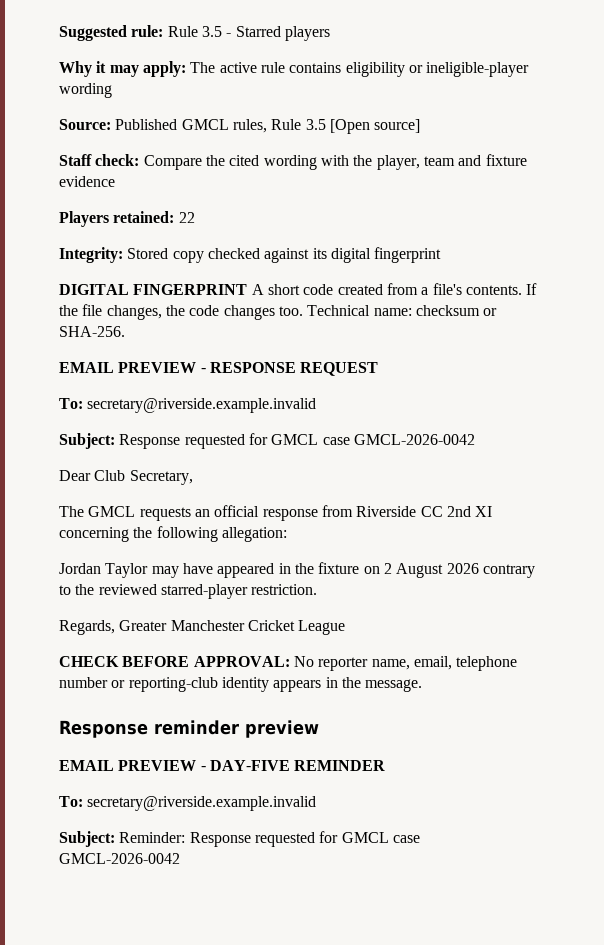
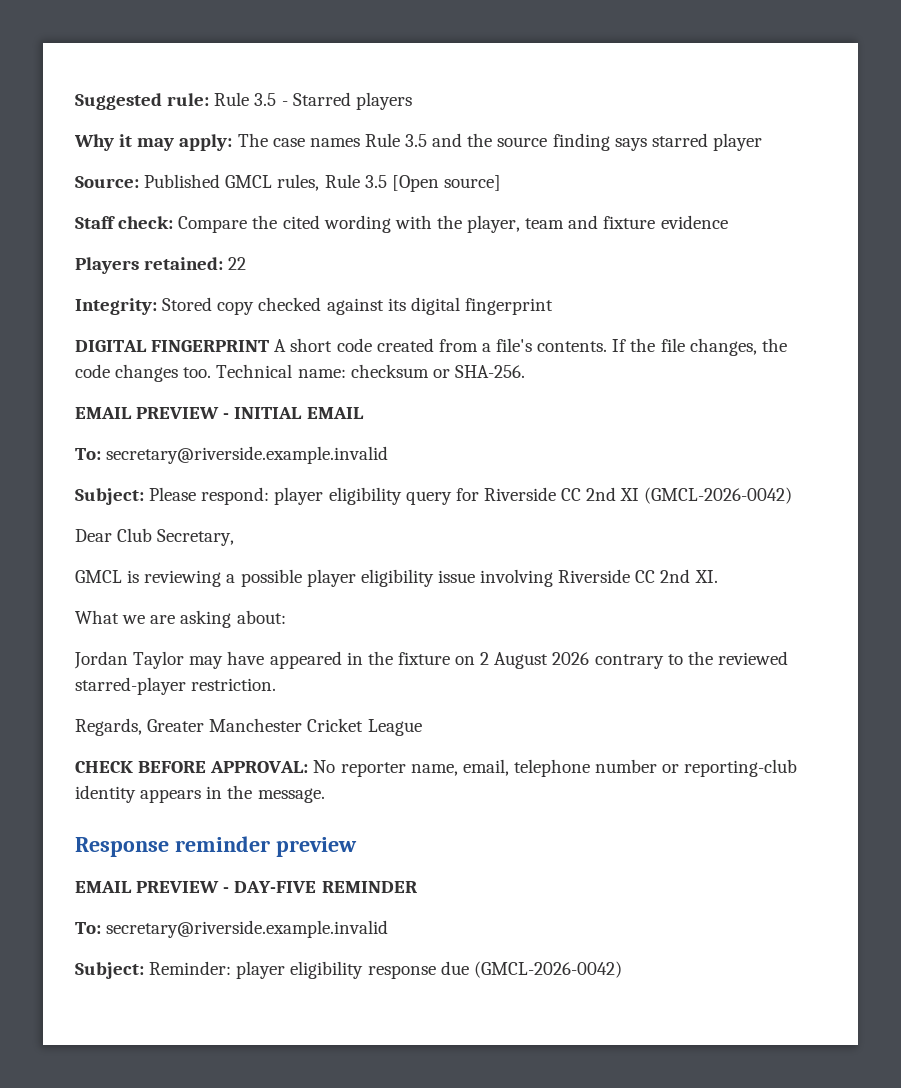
[219,62,530,77] [59,83,112,98] active rule contains eligibility or ineligible-player wording -> [272,133,762,151] case names Rule 3.5 and the source finding says starred player
[209,362,379,376] [59,398,317,413] [59,433,475,449] [59,470,193,485] [59,505,493,521] [59,526,287,542] RESPONSE REQUEST // To: secretary@riverside.example.invalid // Subject: Response requested for GMCL case GMCL-2026-0042 // Dear Club Secretary, // The GMCL requests an official response from Riverside CC 2nd XI concerning the following allegation: -> [234,407,364,419] [75,446,389,464] [75,487,793,505] [75,528,235,546] [75,569,718,587] [75,610,286,628] INITIAL EMAIL // To: secretary@riverside.example.invalid // Subject: Please respond: player eligibility query for Riverside CC 2nd XI (GMCL-2026-0042) // Dear Club Secretary, // GMCL is reviewing a possible player eligibility issue involving Riverside CC 2nd XI. // What we are asking about:
[189,831,420,847] [59,853,180,864] Response requested for GMCL case GMCL-2026-0042 -> [236,961,622,979] player eligibility response due (GMCL-2026-0042)

